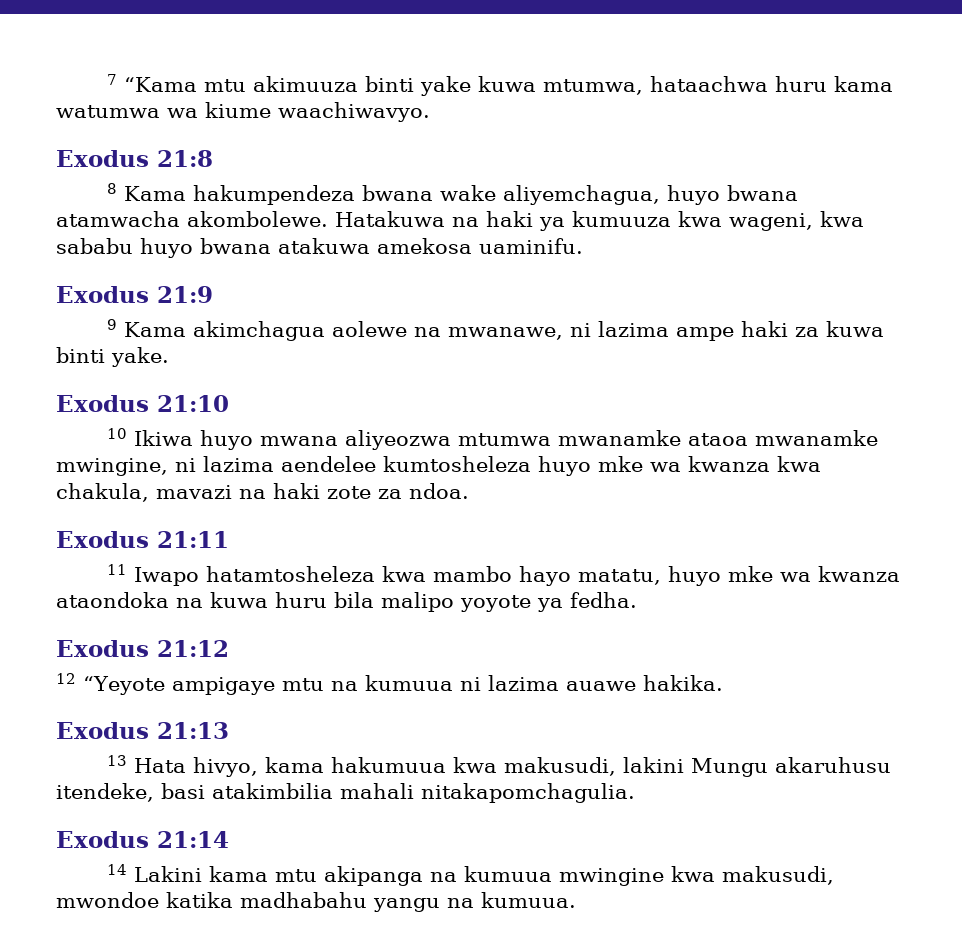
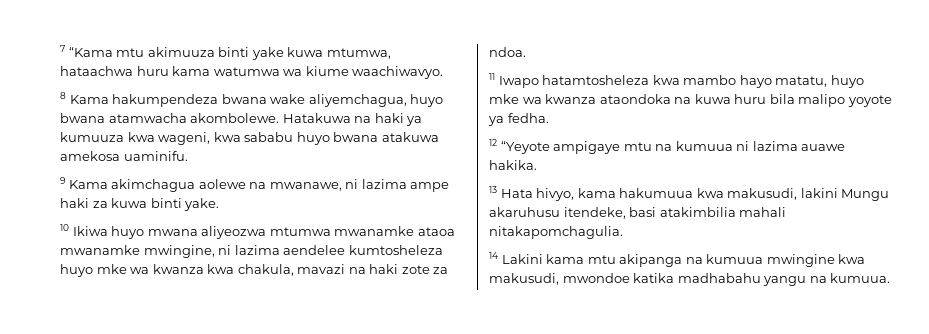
[56,150,213,167] // Exodus 21:8 -> (444, 72) none
[56,286,213,303] // Exodus 21:9 -> (188, 156) none
[56,395,229,412] // Exodus 21:10 -> (220, 204) none
[56,531,229,548] // Exodus 21:11 -> (526, 52) none
[56,640,229,657] // Exodus 21:12 -> (549, 118) none
[56,722,229,739] // Exodus 21:13 -> (537, 165) none
[56,831,229,848] // Exodus 21:14 -> (623, 232) none

